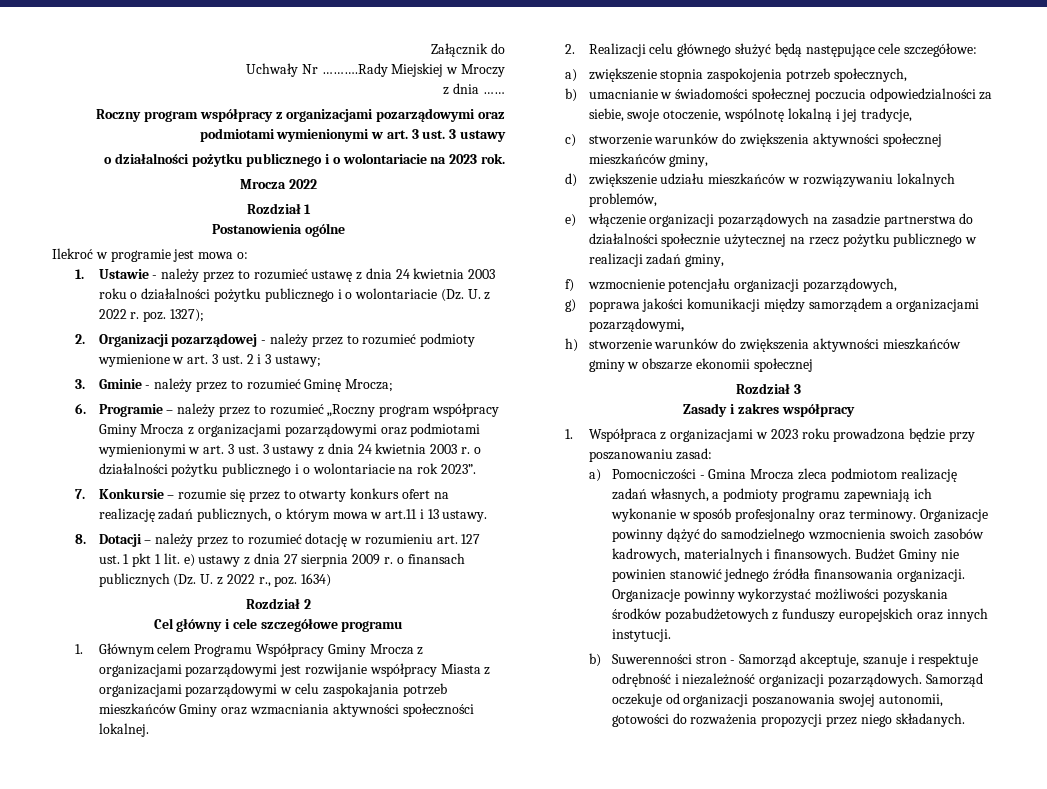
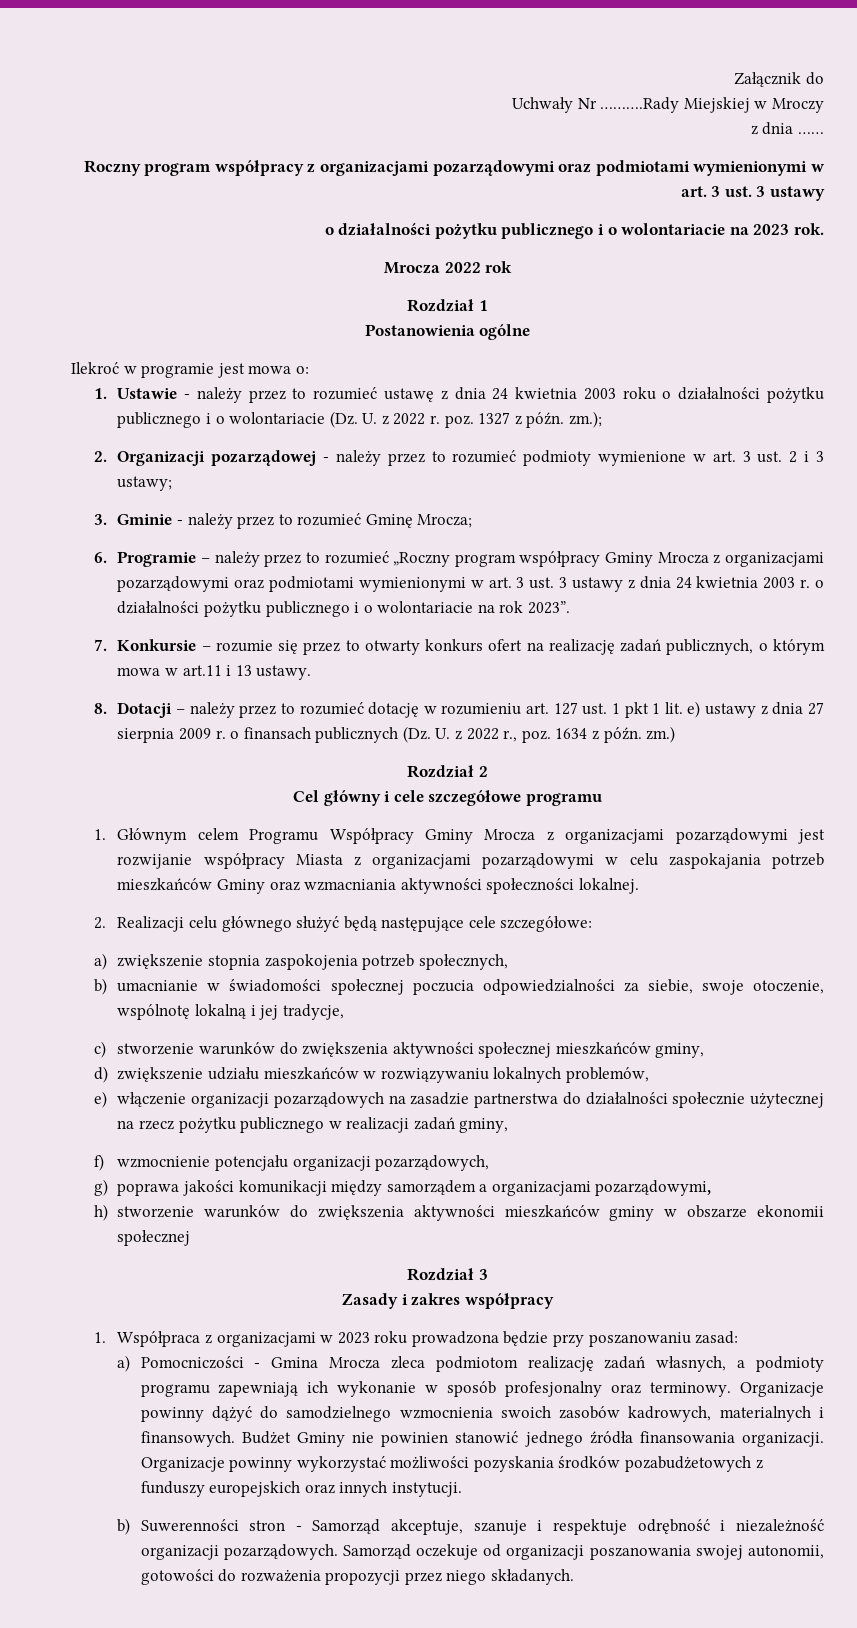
(317, 184) none -> [485,261,513,273] rok
[169,309,204,322] 1327); -> [478,411,603,428] 1327 z późn. zm.);
[301,573,332,587] 1634) -> [555,726,676,743] 1634 z późn. zm.)

